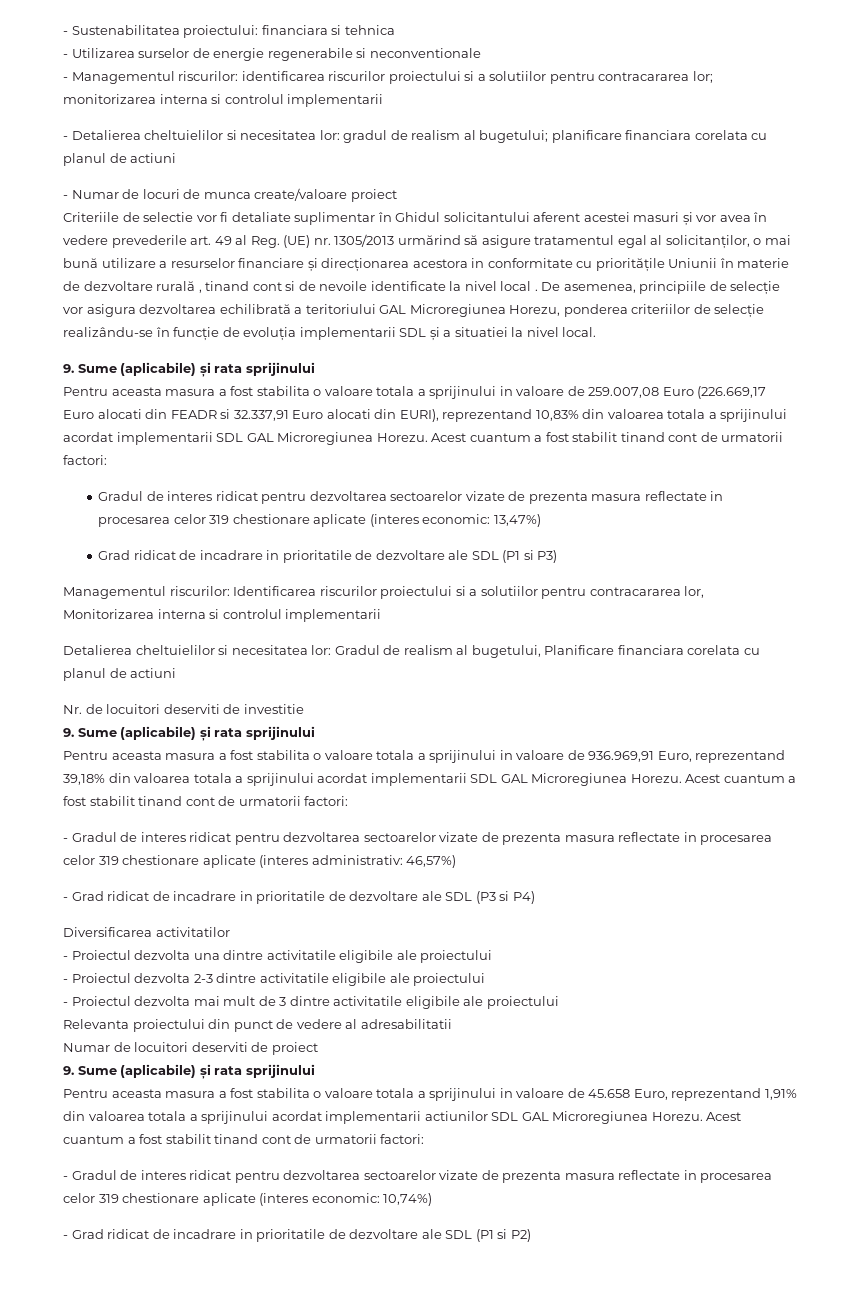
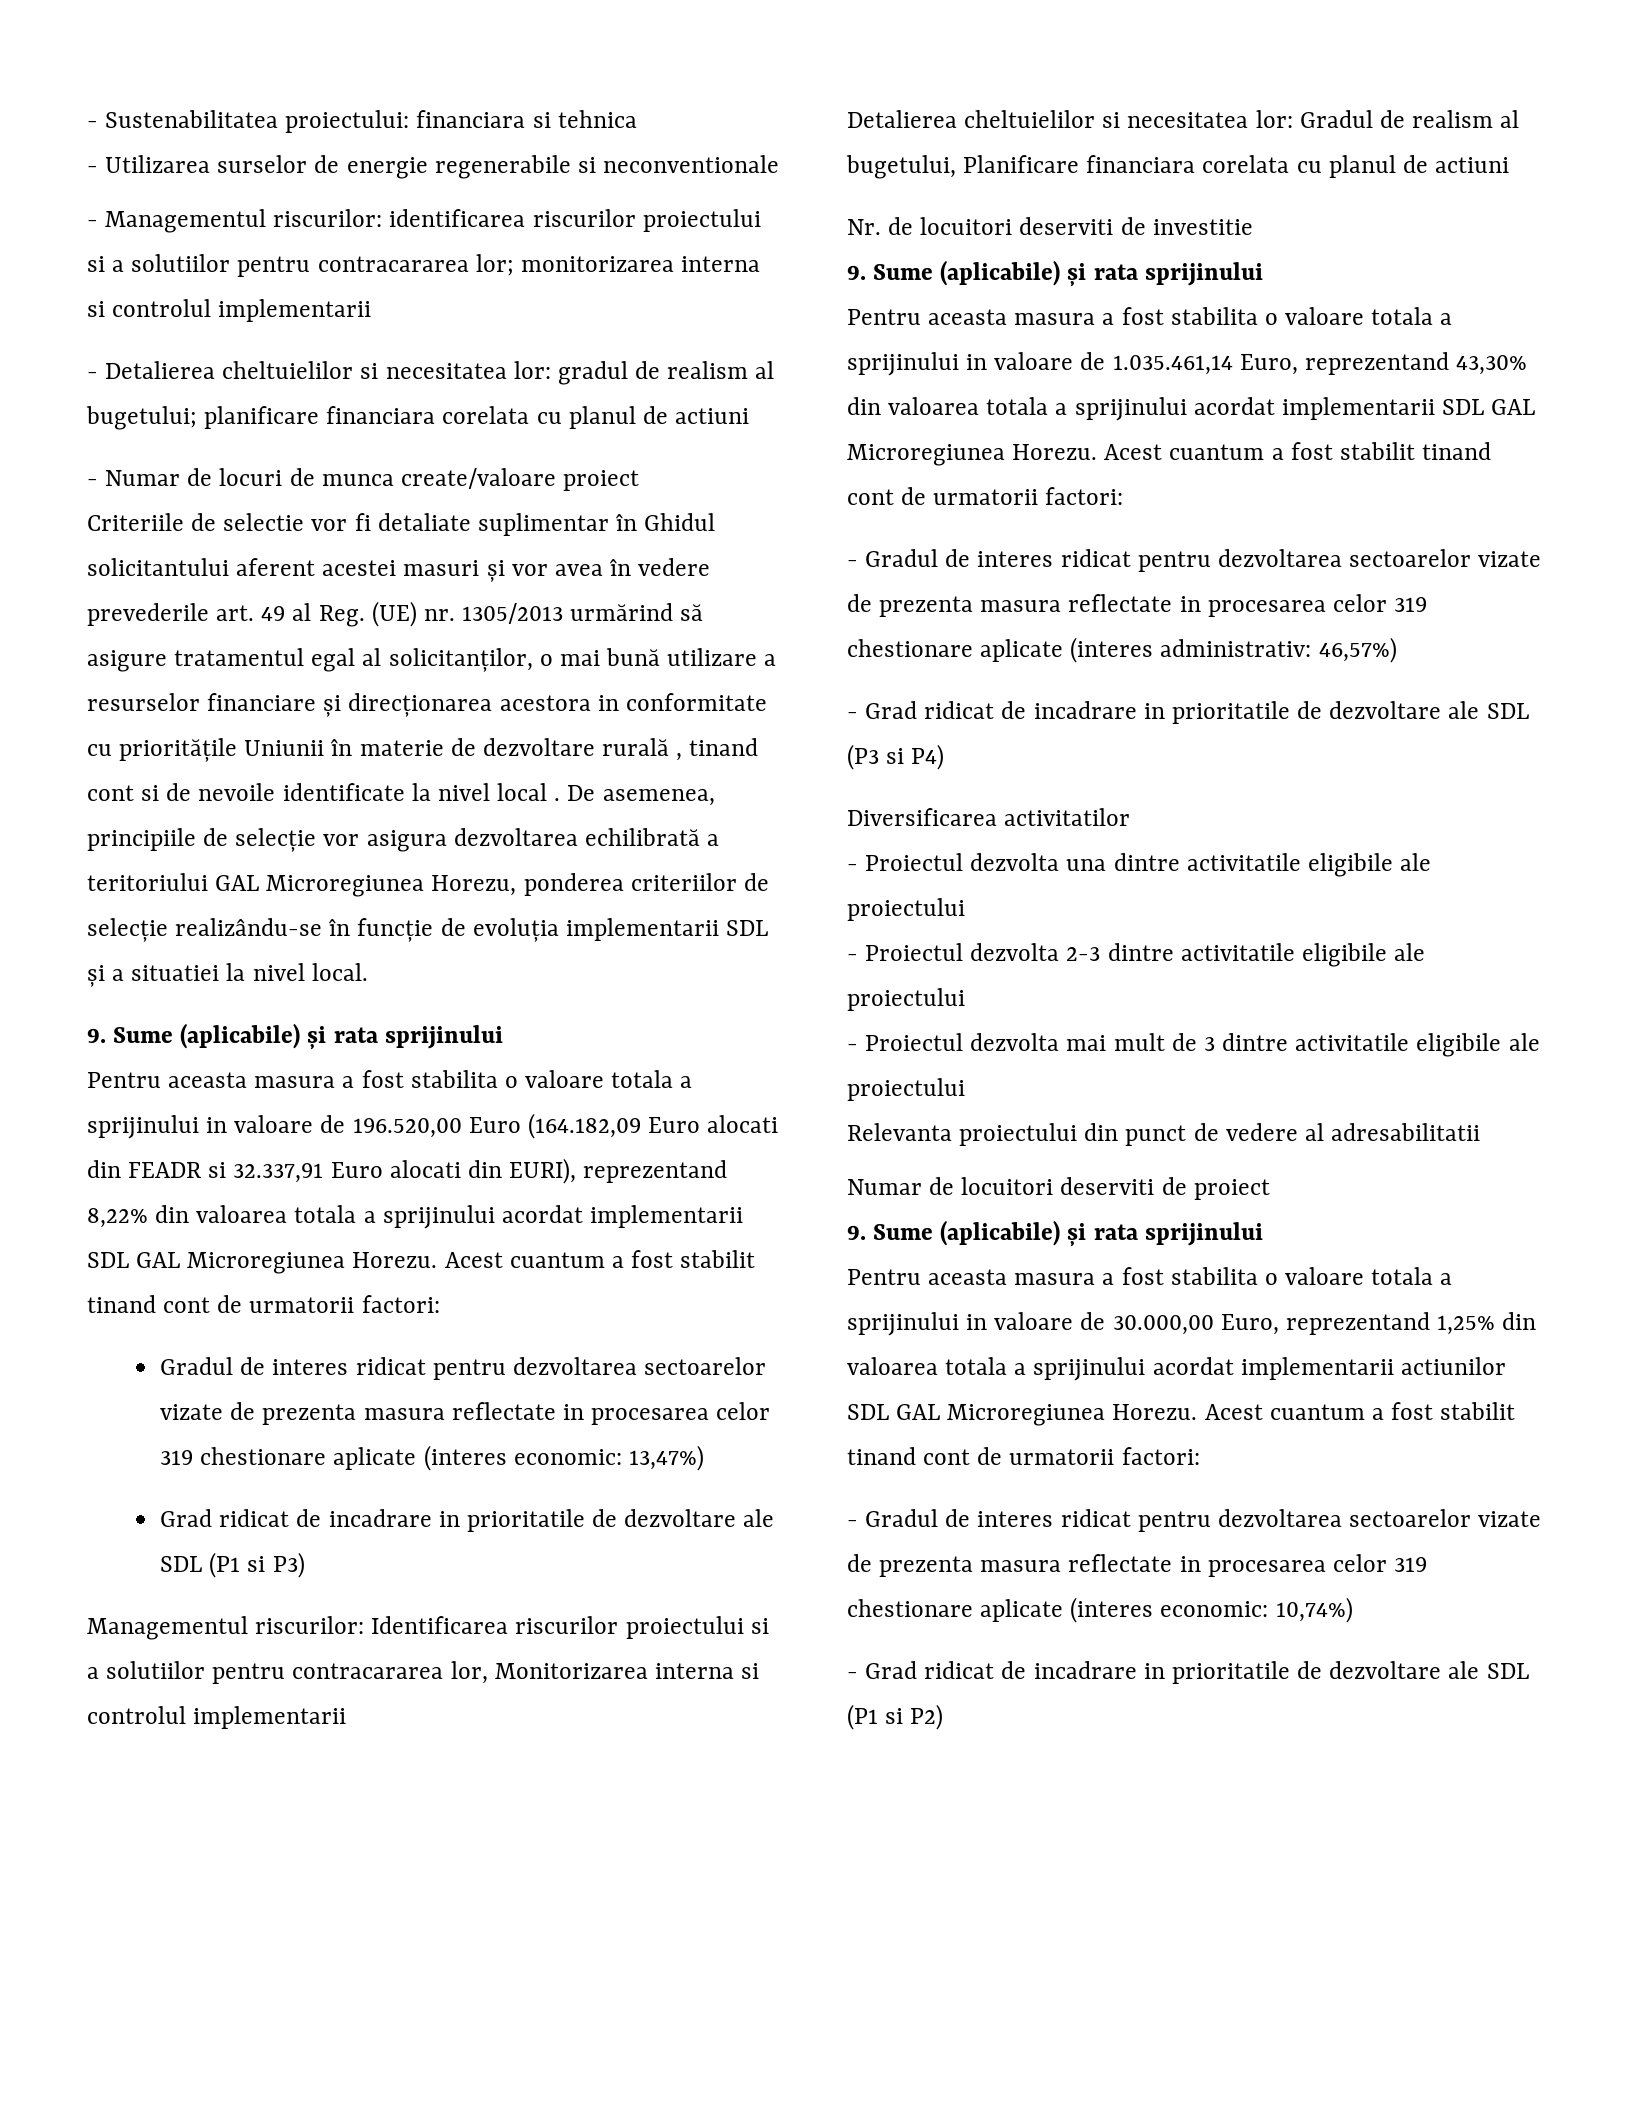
[588,386,767,399] 259.007,08 Euro (226.669,17 -> [352,1113,641,1139] 196.520,00 Euro (164.182,09
[535,410,579,421] 10,83% -> [87,1208,148,1228] 8,22%
[588,750,786,763] [63,774,105,785] 936.969,91 Euro, reprezentand 39,18% -> [1112,352,1528,375] 1.035.461,14 Euro, reprezentand 43,30%
[588,1088,797,1101] 45.658 Euro, reprezentand 1,91% -> [1112,1312,1496,1335] 30.000,00 Euro, reprezentand 1,25%

